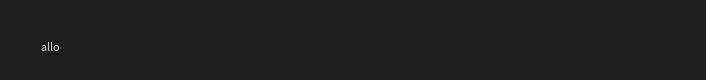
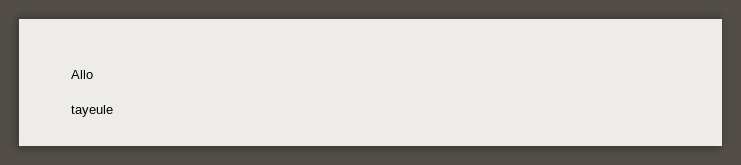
[41,42,60,52] allo -> [71,70,93,79] [71,105,113,117] Allo // tayeule

